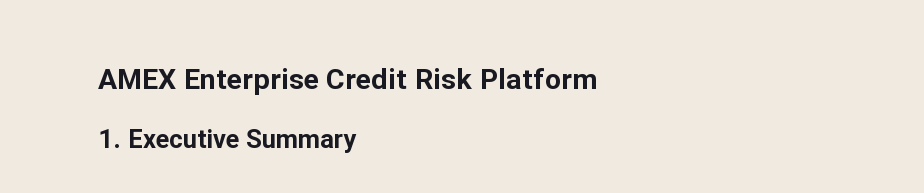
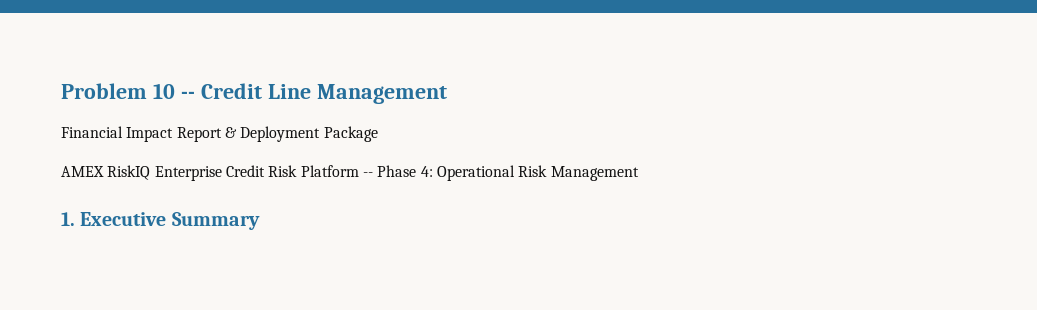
[98,68,598,95] AMEX Enterprise Credit Risk Platform -> [61,83,447,104] [61,126,378,142] [61,165,639,181] Problem 10 -- Credit Line Management // Financial Impact Report & Deployment Package // AMEX RiskIQ Enterprise Credit Risk Platform -- Phase 4: Operational Risk Management

